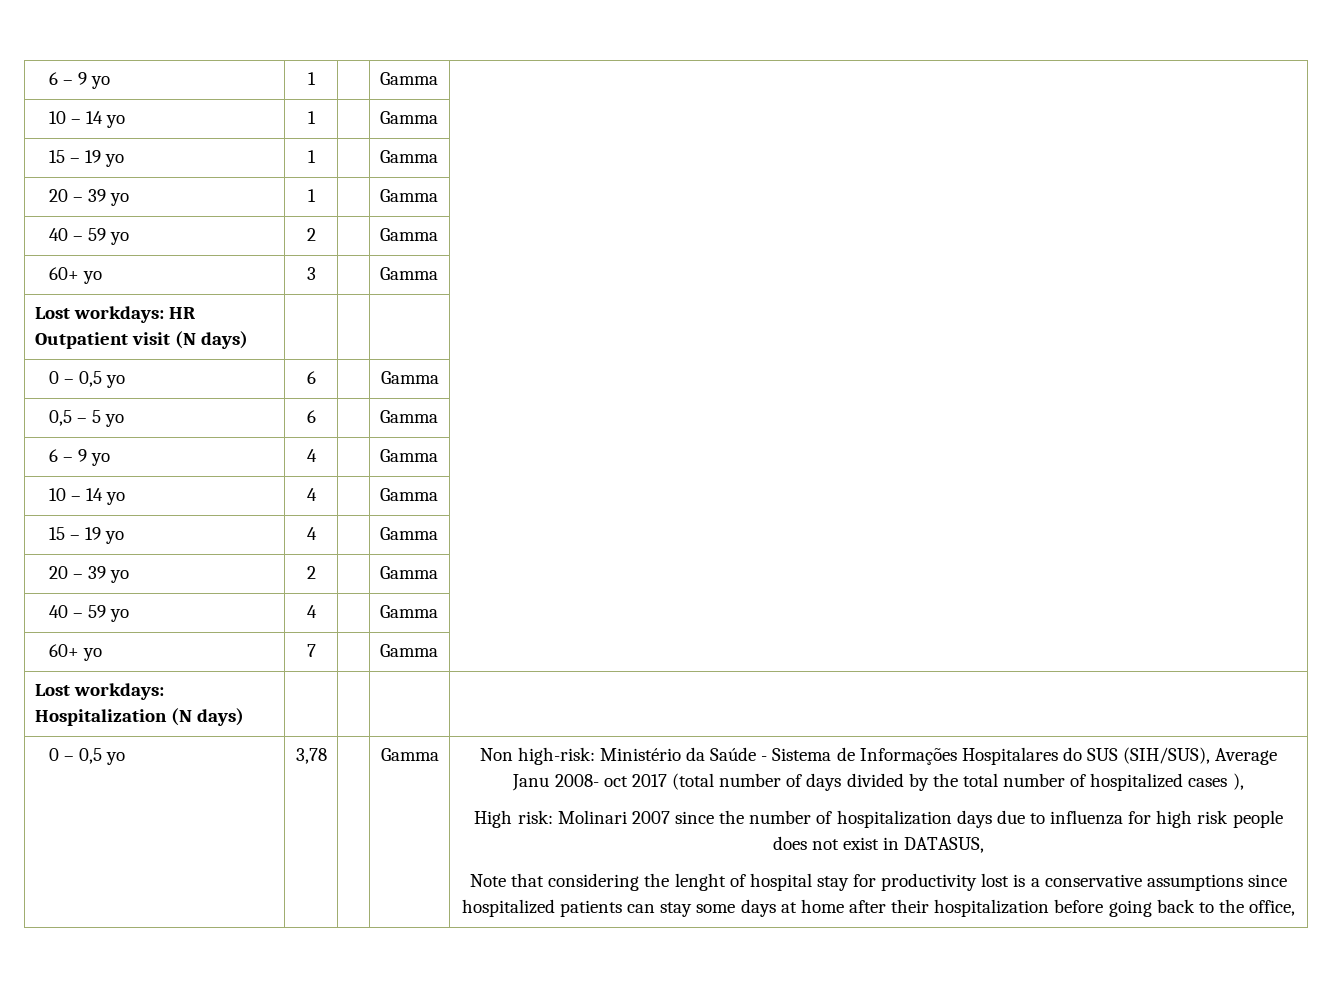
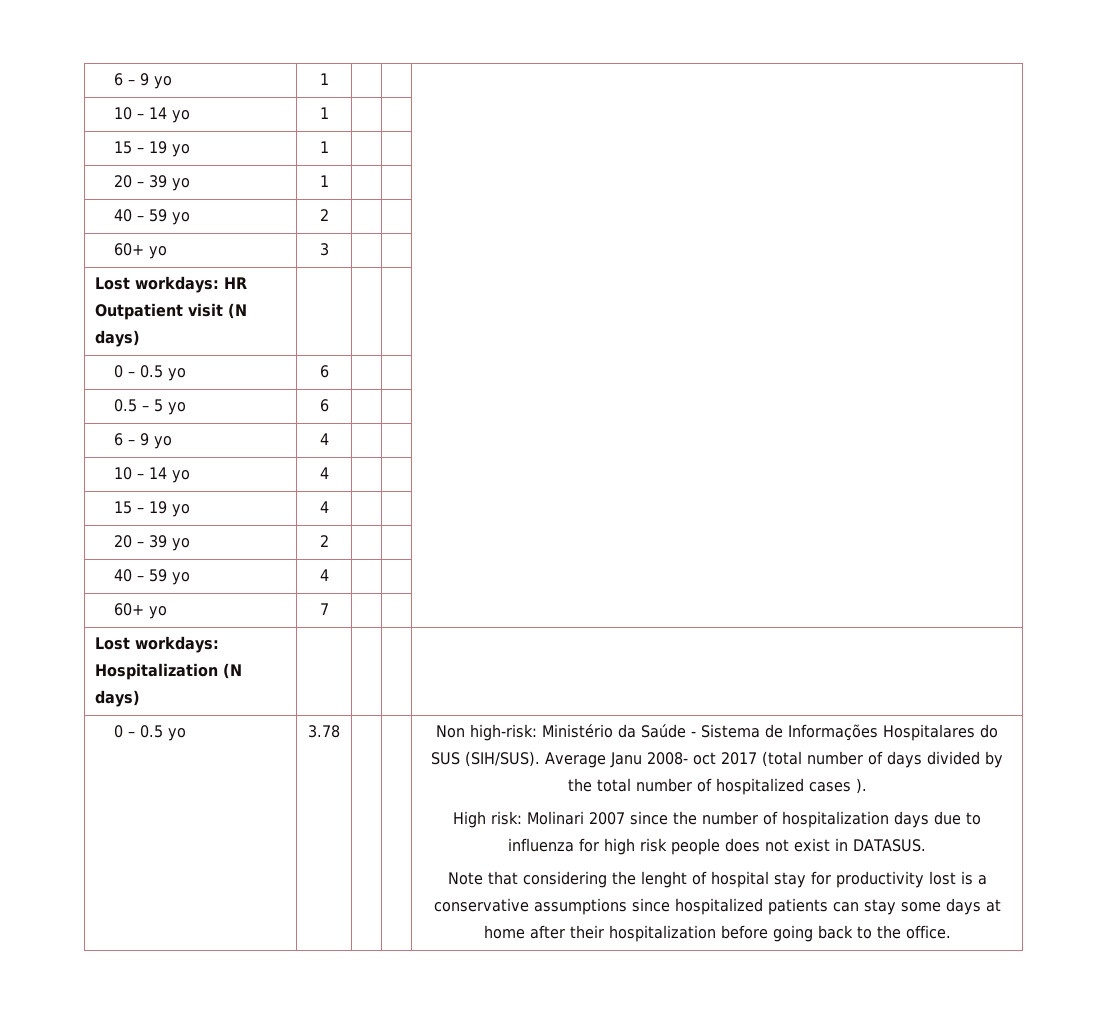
[379,72,438,85] Gamma -> (329, 79) none
[379,111,438,124] Gamma -> (329, 113) none
[379,150,438,163] Gamma -> (329, 147) none
[379,189,438,202] Gamma -> (329, 181) none
[379,228,438,241] Gamma -> (329, 215) none
[379,267,438,280] Gamma -> (329, 249) none
[78,371,126,388] [306,371,316,384] [380,371,439,384] [48,410,72,426] 0,5 yo | 6 | | Gamma | // 0,5 -> [139,365,186,381] [319,365,329,378] [113,399,137,412] 0.5 yo | 6 | | | // 0.5
[379,410,438,423] Gamma -> (329, 405) none
[379,449,438,462] Gamma -> (329, 439) none
[379,488,438,501] Gamma -> (329, 473) none
[379,527,438,540] Gamma -> (329, 507) none
[379,566,438,579] Gamma -> (329, 541) none
[379,605,438,618] Gamma -> (329, 575) none
[379,644,438,657] Gamma -> (329, 609) none
[78,748,126,765] [295,748,327,764] [380,748,439,761] 0,5 yo | 3,78 | | Gamma -> [139,725,186,741] [308,725,340,738] 0.5 yo | 3.78 | |
[1123,747,1211,764] (SIH/SUS), -> [465,751,541,767] (SIH/SUS).
[1232,773,1244,790] ), -> [855,778,867,794] ).
[904,837,985,853] DATASUS, -> [852,839,927,852] DATASUS.
[1249,900,1296,916] office, -> [905,925,951,939] office.

